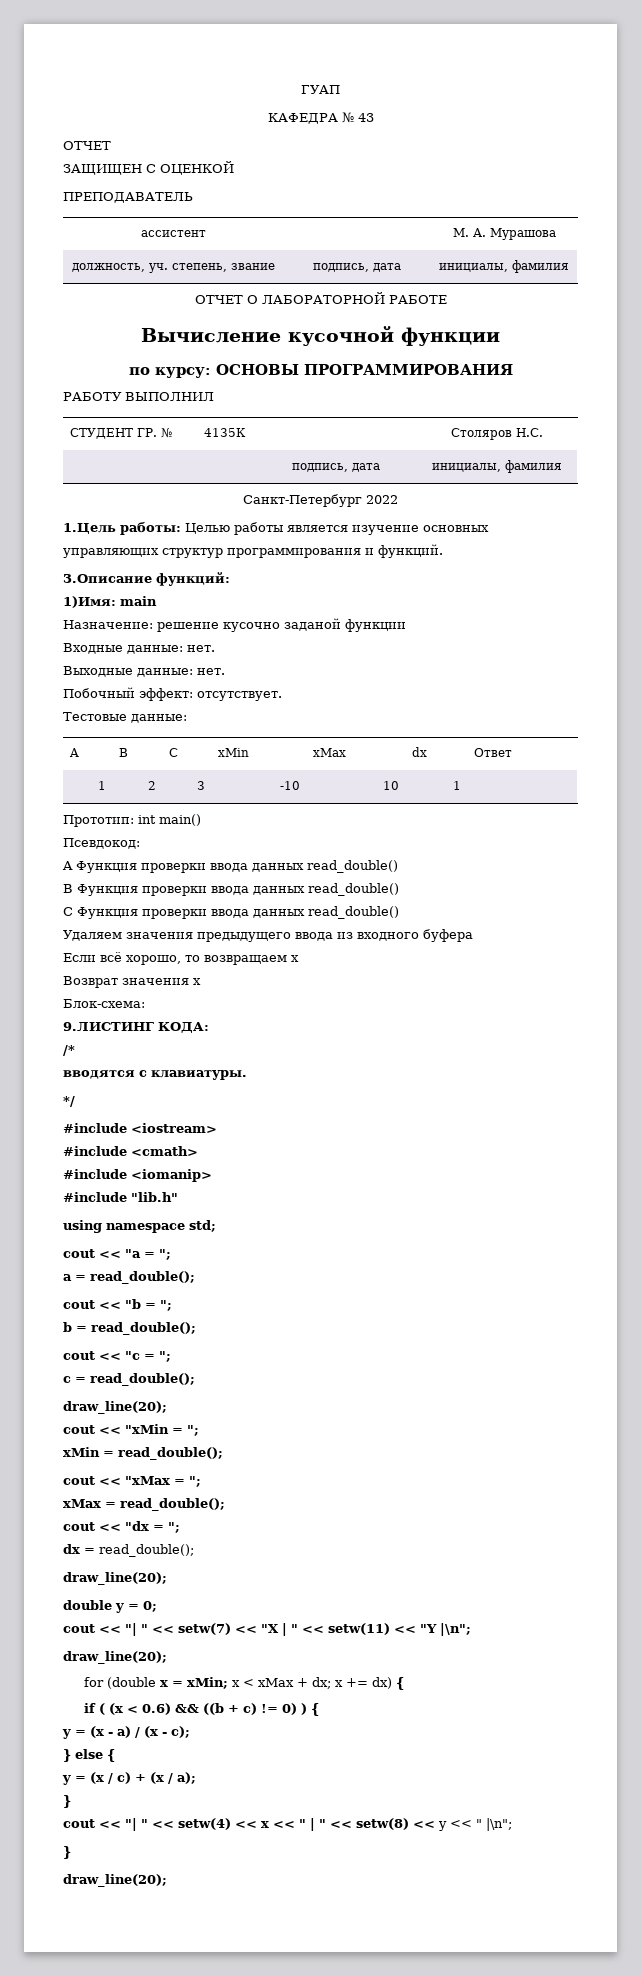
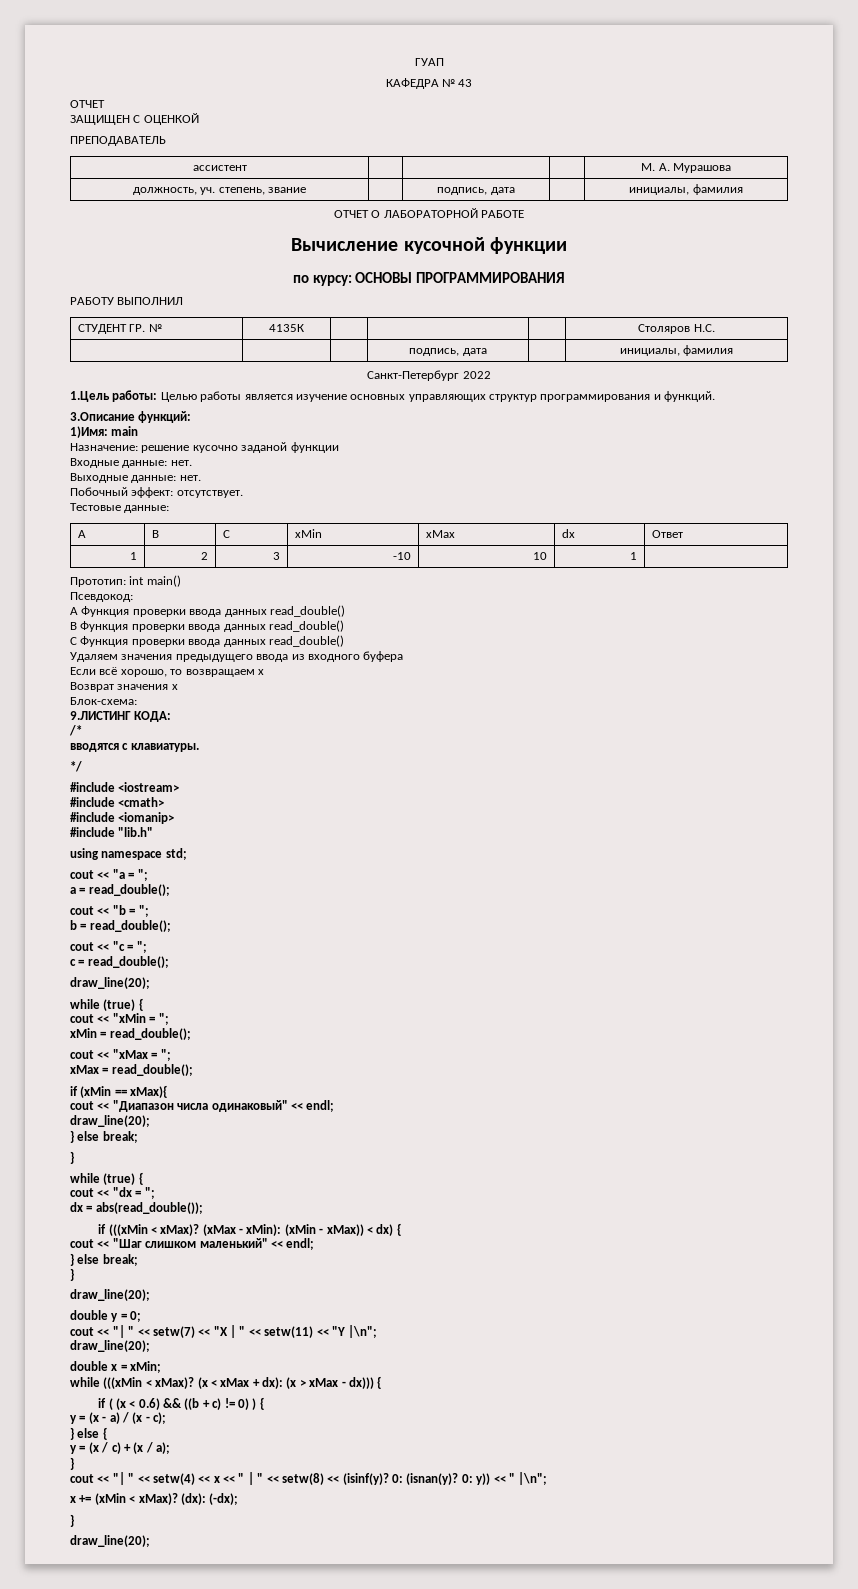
(167, 1407) none -> [70,998,143,1011] // while (true) {
(225, 1504) none -> [70,1085,168,1098] [70,1100,335,1112] [70,1115,150,1127] [70,1130,138,1143] [70,1151,74,1164] [70,1172,143,1185] // if (xMin == xMax){ // cout << "Диапазон числа одинаковый" << endl; // draw_line(20); // } else break; // } // while (true) {
[99,1544,194,1557] read_double(); -> [95,1202,203,1214] [98,1223,401,1236] [70,1238,315,1250] [70,1253,138,1266] [70,1268,74,1281] abs(read_double()); // if (((xMin < xMax)? (xMax - xMin): (xMin - xMax)) < dx) { // cout << "Шаг слишком маленький" << endl; // } else break; // }
[84,1677,157,1689] for (double -> [70,1361,108,1371] double
[232,1677,393,1689] x < xMax + dx; x += dx) -> [70,1377,374,1389] // while (((xMin < xMax)? (x < xMax + dx): (x > xMax - dx)))
[438,1818,512,1831] y << " |\n"; -> [342,1472,548,1485] [70,1493,239,1505] (isinf(y)? 0: (isnan(y)? 0: y)) << " |\n"; // x += (xMin < xMax)? (dx): (-dx);

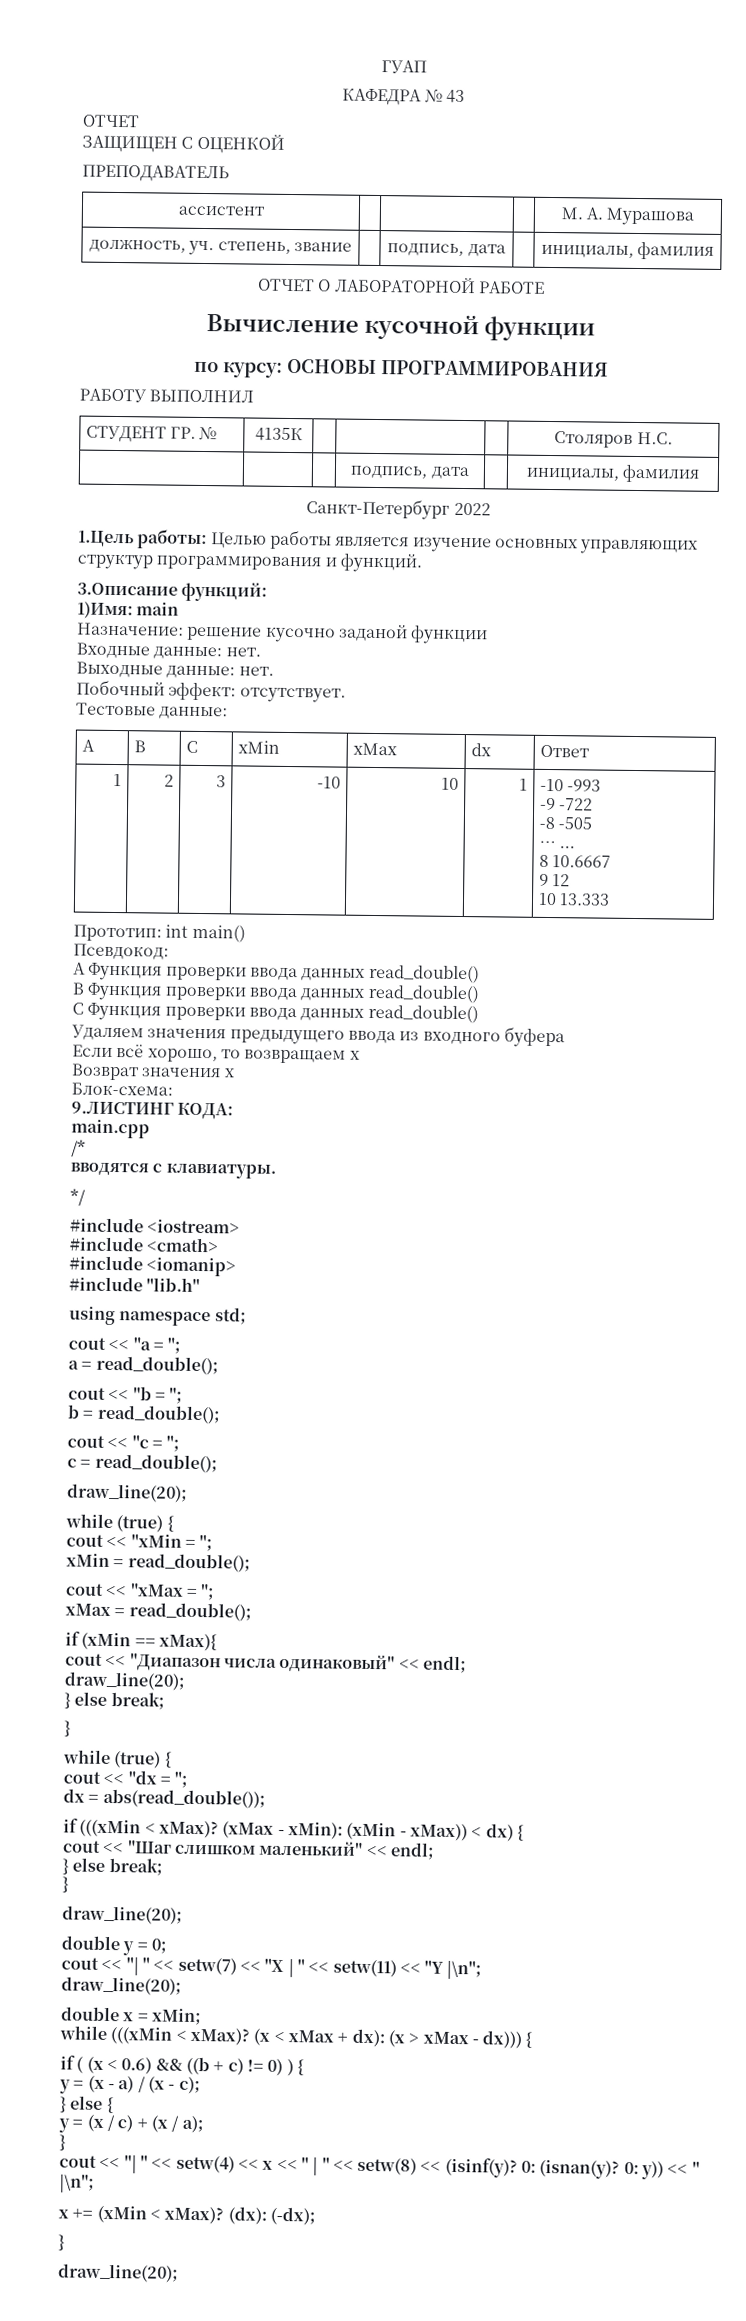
(637, 556) none -> [539,778,601,792] [539,797,593,811] [538,816,592,830] [538,840,575,849] [538,854,611,868] [538,873,570,887] [537,892,610,906] -10 -993 // -9 -722 // -8 -505 // … ... // 8 10.6667 // 9 12 // 10 13.333
(172, 716) none -> [71,1119,150,1139] // main.cpp

